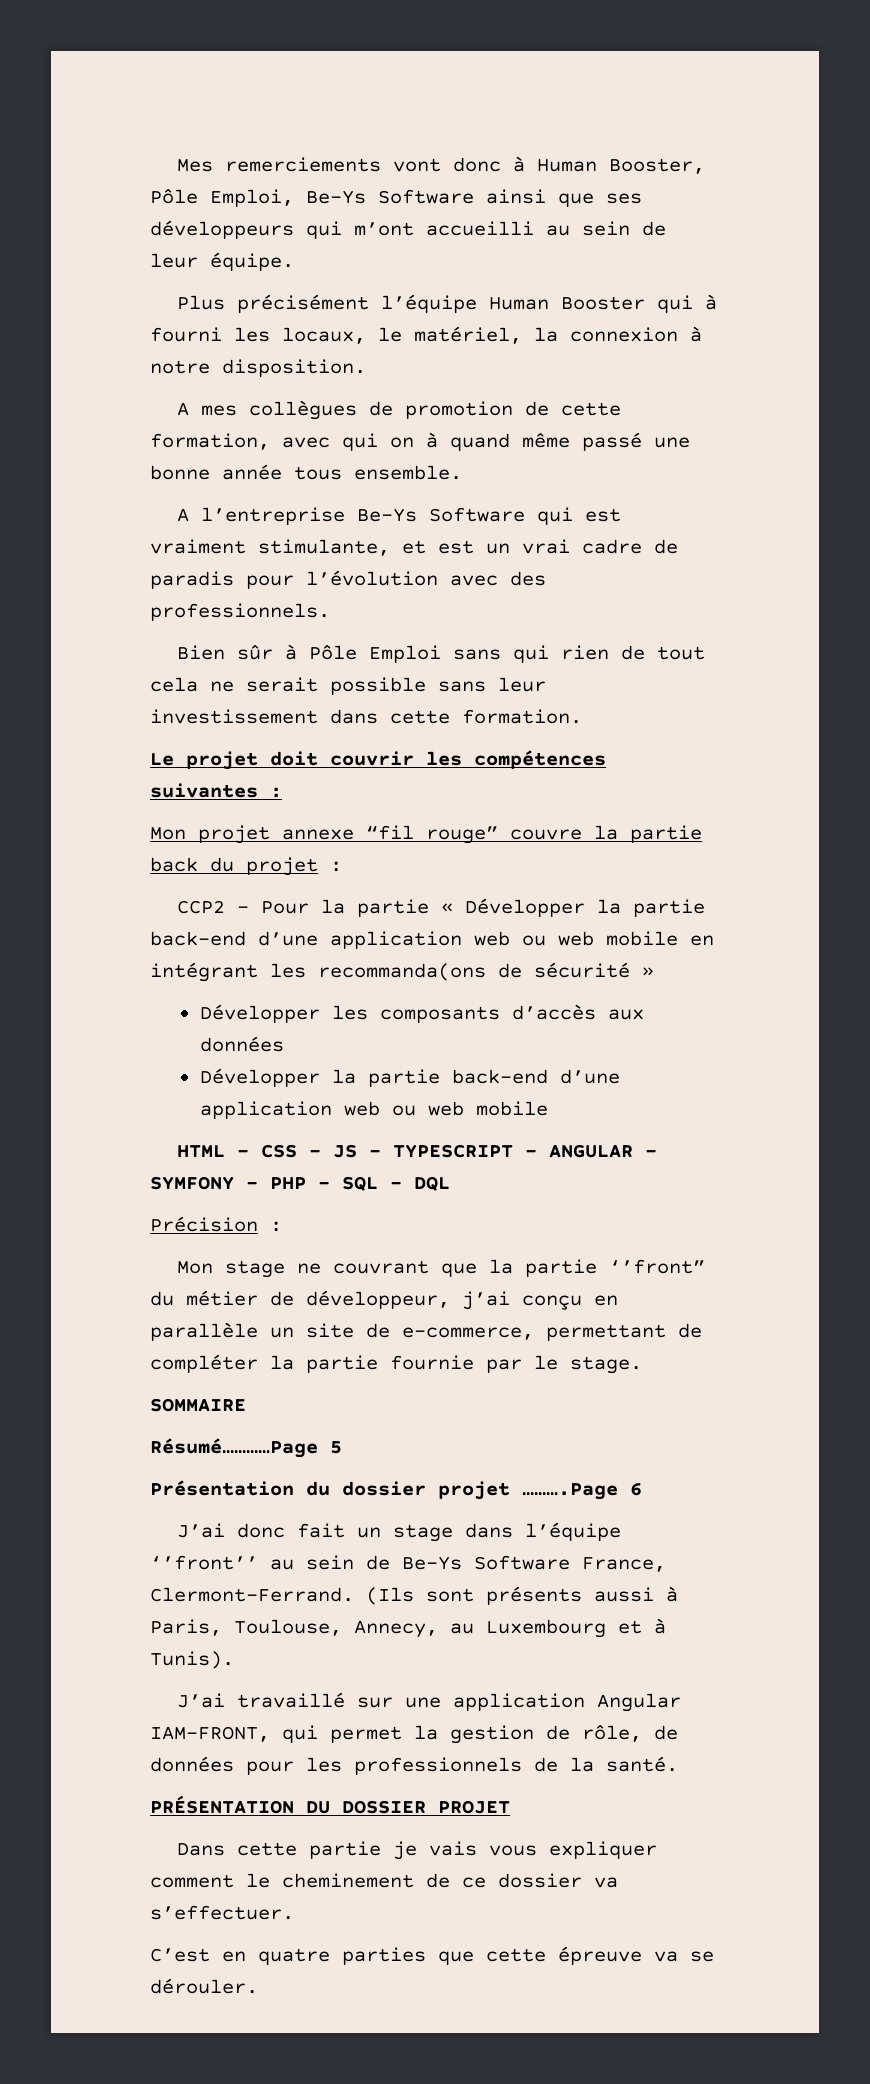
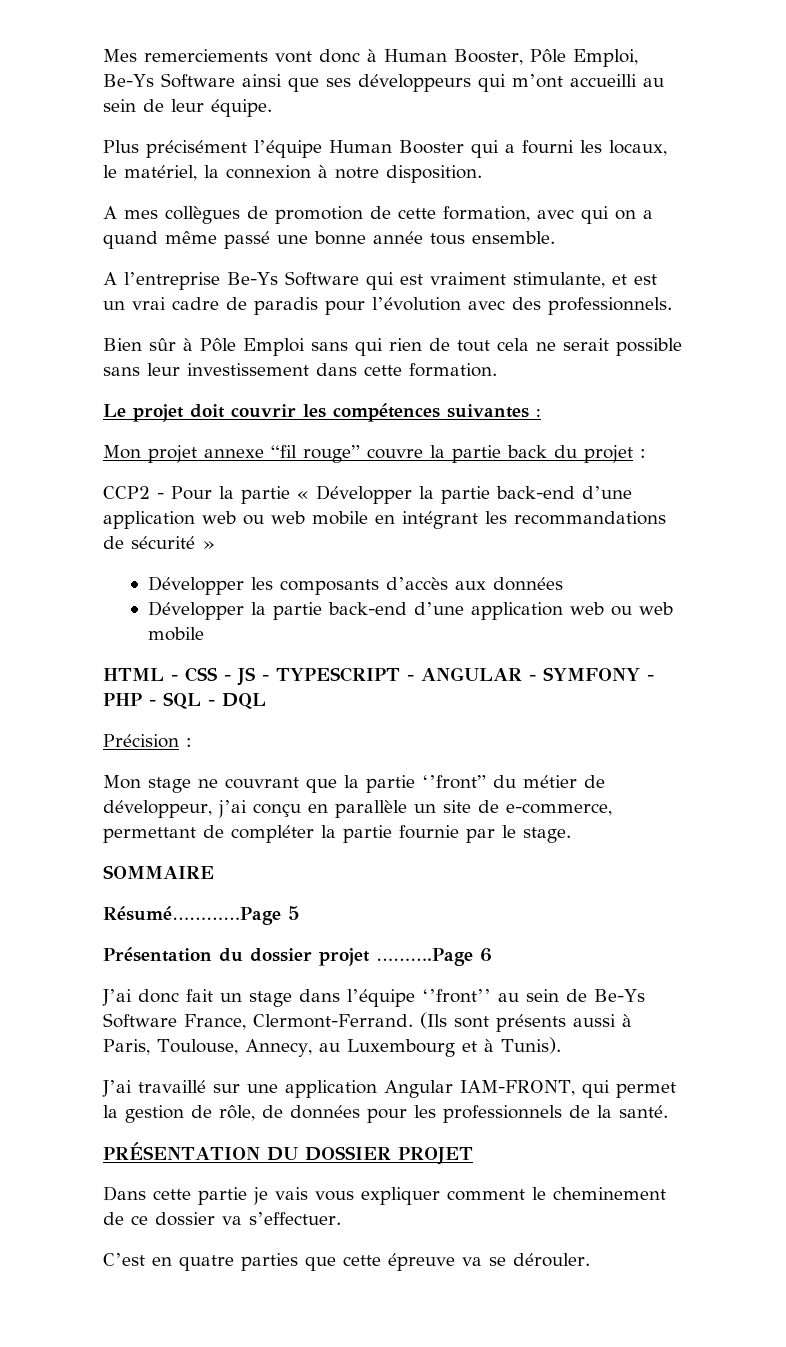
[705,294,718,310] à -> [505,144,515,153] a
[426,432,438,448] à -> [643,210,653,219] a
[318,963,486,981] recommanda(ons -> [514,511,666,525] recommandations

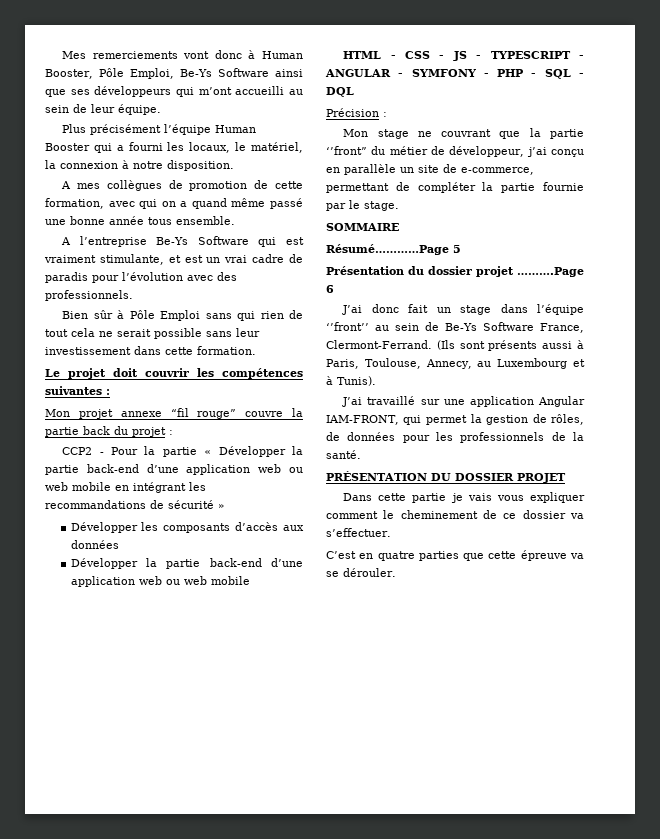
[219,1105,255,1121] rôle, -> [551,414,584,425] rôles,

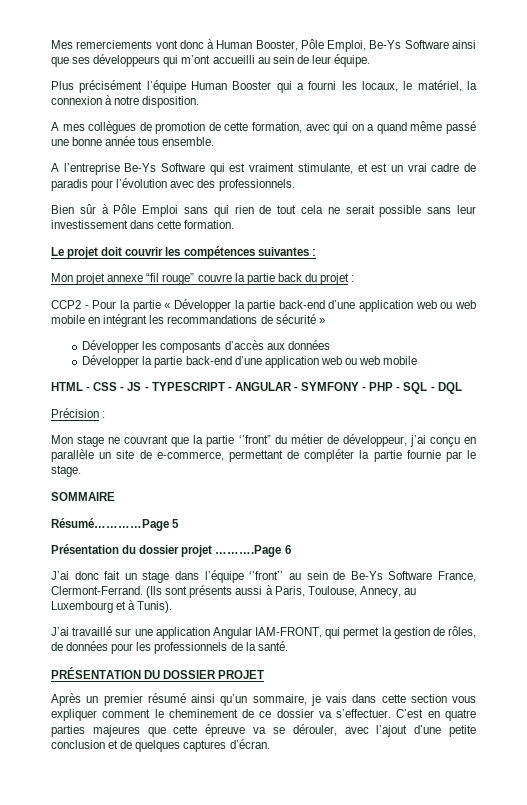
[343,493,492,503] Dans cette partie je vais -> [51,693,447,706] Après un premier résumé ainsi qu’un sommaire, je vais dans cette section
(391, 532) // -> (392, 713) none
(459, 556) none -> [92,725,140,737] majeures
[343,568,396,577] dérouler. -> [292,724,476,737] [51,739,270,752] dérouler, avec l’ajout d’une petite conclusion et de quelques captures d’écran.

